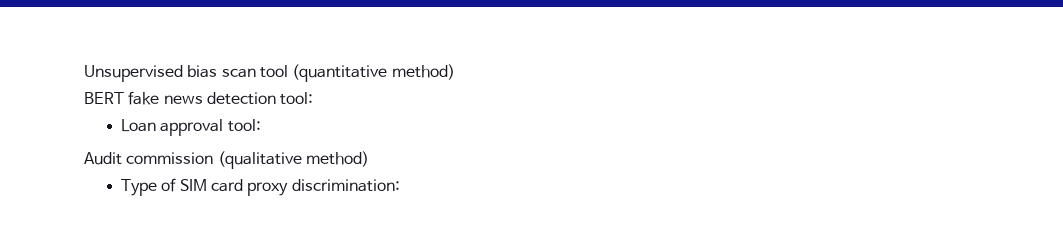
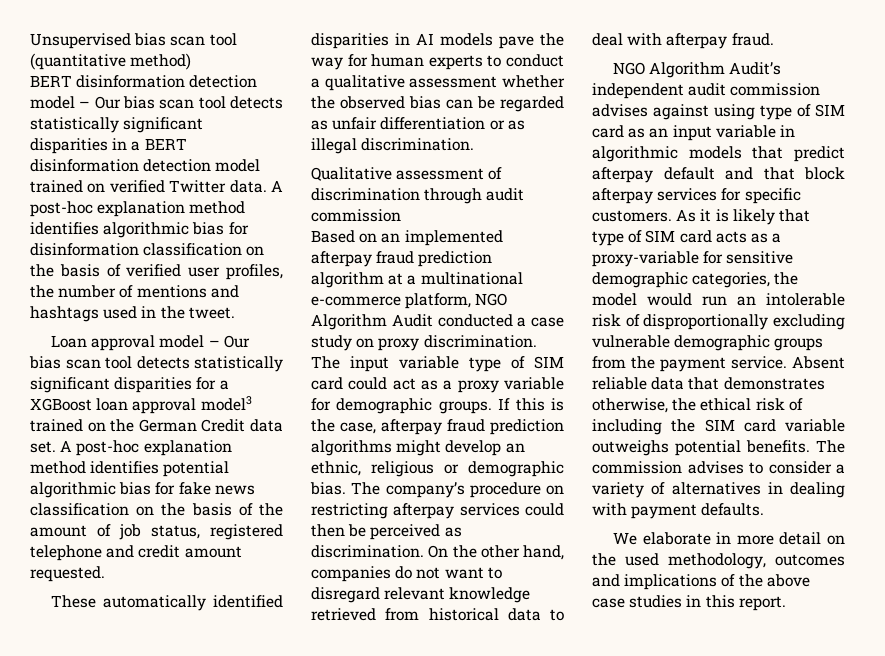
[128,91,314,105] [121,119,261,136] [84,151,369,169] [121,178,400,196] fake news detection tool: // Loan approval tool: // Audit commission (qualitative method) // Type of SIM card proxy discrimination: -> [76,75,258,88] [30,96,283,109] [30,117,204,133] [30,138,187,154] [30,159,261,172] [30,180,283,193] [30,201,246,217] [30,222,249,238] [30,243,265,256] [30,264,283,280] [30,285,239,298] [30,306,235,322] [51,335,250,351] [29,356,283,372] [30,377,229,393] [30,396,252,414] [30,419,283,432] [30,440,232,456] [30,461,230,477] [30,482,255,498] [30,503,283,516] [30,524,283,540] [30,545,242,561] [30,566,105,582] [51,595,283,611] [311,33,564,49] [311,54,564,70] [311,75,565,91] [311,96,564,112] [311,117,525,130] [311,138,475,154] [311,167,503,181] [311,188,525,204] [311,209,401,222] [311,230,503,246] [311,251,493,267] [311,272,523,288] [311,293,508,309] [311,314,564,330] [311,335,537,351] [311,356,564,372] [311,377,564,393] [311,398,564,414] [311,419,564,435] [311,440,525,456] [311,461,564,477] [310,482,564,498] [311,503,564,519] [311,524,462,540] [311,545,564,560] [311,566,502,582] [311,587,531,603] [311,608,564,621] [592,33,774,49] [613,62,782,78] [592,83,821,99] [592,104,845,120] [592,125,795,141] [592,146,845,162] [592,167,845,183] [592,188,801,204] [592,209,810,225] [592,230,782,246] [592,251,794,267] [592,272,799,288] [592,293,845,306] [592,314,845,330] [592,335,824,351] [592,356,845,372] [592,377,825,390] [592,398,803,413] [592,419,845,435] [592,440,845,456] [592,461,845,474] [592,482,845,498] [592,503,765,519] [613,532,845,545] [592,553,845,569] [592,574,810,590] [592,595,786,611] disinformation detection model – Our bias scan tool detects statistically significant disparities in a BERT disinformation detection model trained on verified Twitter data. A post-hoc explanation method identifies algorithmic bias for disinformation classification on the basis of verified user profiles, the number of mentions and hashtags used in the tweet. // Loan approval model – Our bias scan tool detects statistically significant disparities for a XGBoost loan approval model3 trained on the German Credit data set. A post-hoc explanation method identifies potential algorithmic bias for fake news classification on the basis of the amount of job status, registered telephone and credit amount requested. // These automatically identified disparities in AI models pave the way for human experts to conduct a qualitative assessment whether the observed bias can be regarded as unfair differentiation or as illegal discrimination. // Qualitative assessment of discrimination through audit commission // Based on an implemented afterpay fraud prediction algorithm at a multinational e-commerce platform, NGO Algorithm Audit conducted a case study on proxy discrimination. The input variable type of SIM card could act as a proxy variable for demographic groups. If this is the case, afterpay fraud prediction algorithms might develop an ethnic, religious or demographic bias. The company’s procedure on restricting afterpay services could then be perceived as discrimination. On the other hand, companies do not want to disregard relevant knowledge retrieved from historical data to deal with afterpay fraud. // NGO Algorithm Audit’s independent audit commission advises against using type of SIM card as an input variable in algorithmic models that predict afterpay default and that block afterpay services for specific customers. As it is likely that type of SIM card acts as a proxy-variable for sensitive demographic categories, the model would run an intolerable risk of disproportionally excluding vulnerable demographic groups from the payment service. Absent reliable data that demonstrates otherwise, the ethical risk of including the SIM card variable outweighs potential benefits. The commission advises to consider a variety of alternatives in dealing with payment defaults. // We elaborate in more detail on the used methodology, outcomes and implications of the above case studies in this report.

